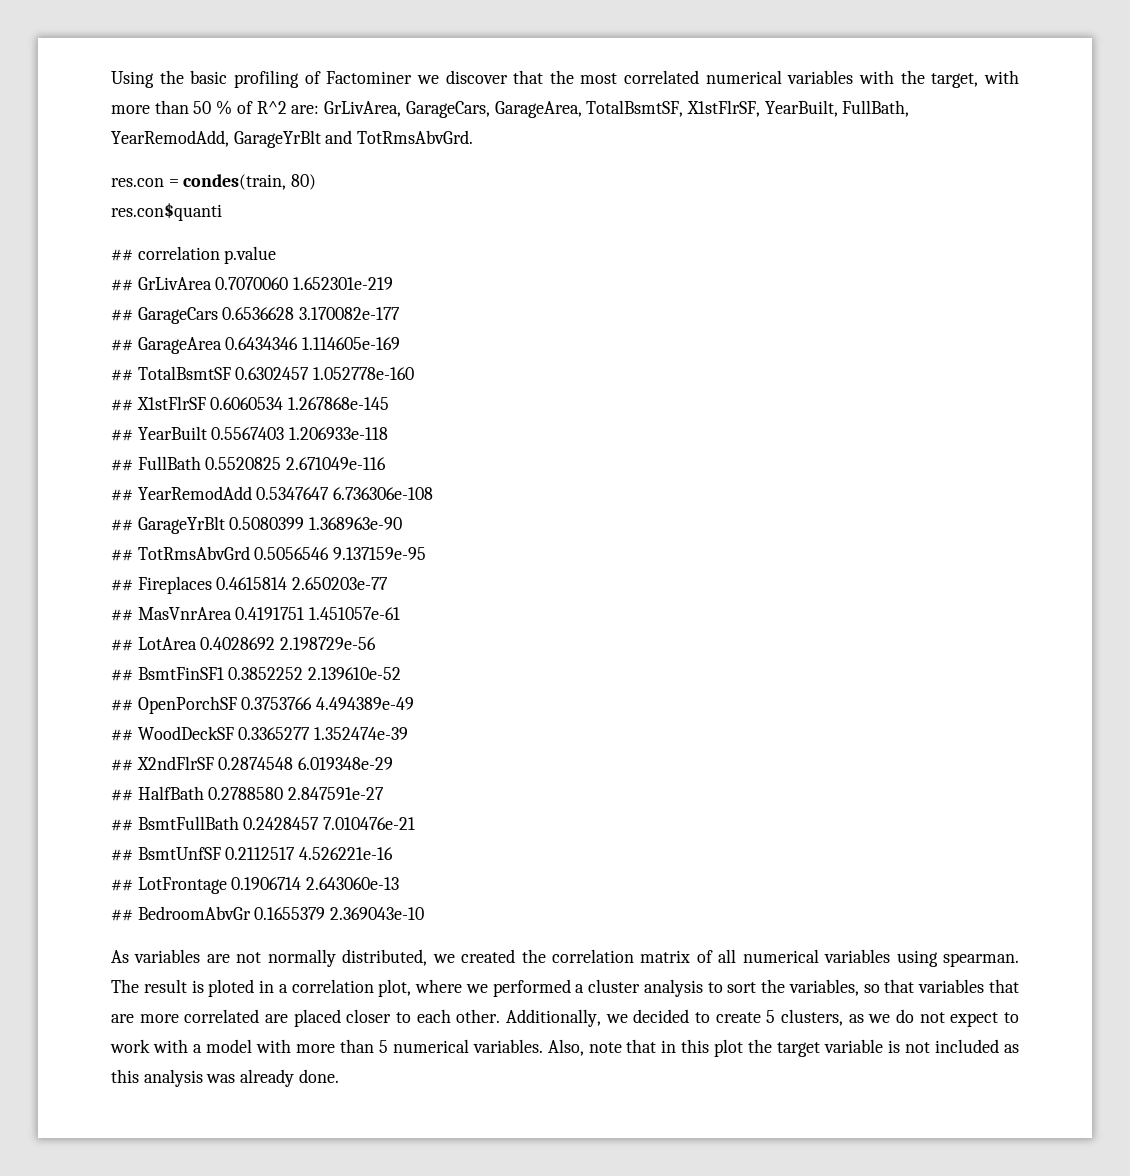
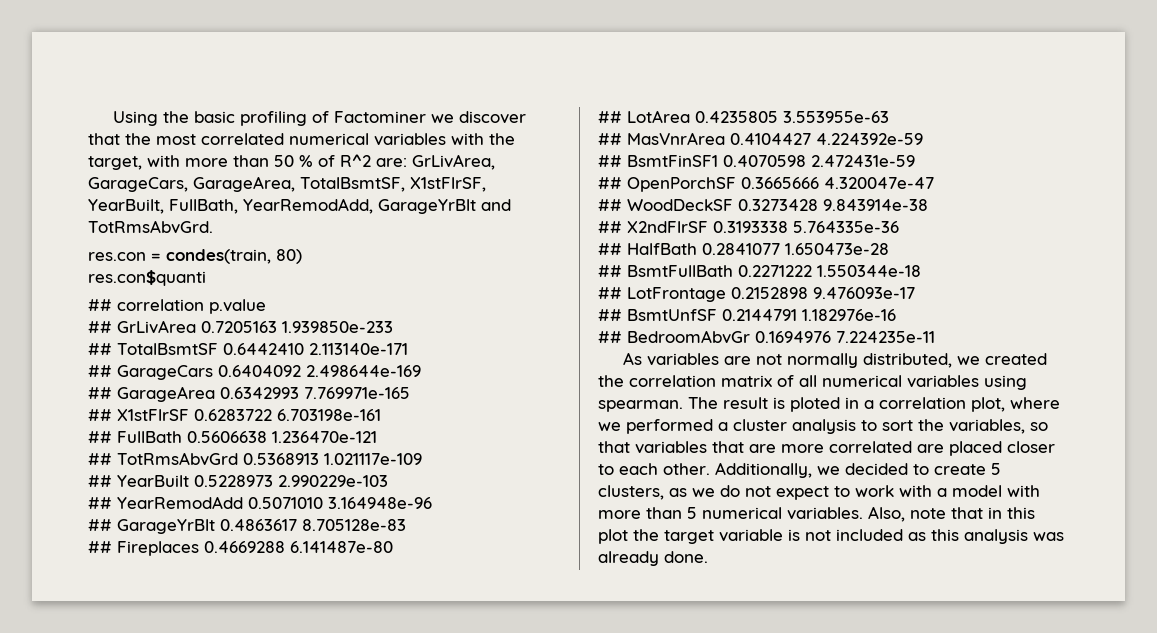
[215,277,394,290] 0.7070060 1.652301e-219 -> [201,321,393,333] [88,343,408,355] 0.7205163 1.939850e-233 // ## TotalBsmtSF 0.6442410 2.113140e-171
[222,307,401,320] 0.6536628 3.170082e-177 -> [218,365,421,377] 0.6404092 2.498644e-169
[225,337,401,350] [111,366,415,381] [111,396,390,411] [111,426,389,441] [111,456,387,471] 0.6434346 1.114605e-169 // ## TotalBsmtSF 0.6302457 1.052778e-160 // ## X1stFlrSF 0.6060534 1.267868e-145 // ## YearBuilt 0.5567403 1.206933e-118 // ## FullBath 0.5520825 2.671049e-116 -> [220,387,410,399] [88,409,381,421] [88,431,377,443] [88,452,422,466] [88,475,388,487] 0.6342993 7.769971e-165 // ## X1stFlrSF 0.6283722 6.703198e-161 // ## FullBath 0.5606638 1.236470e-121 // ## TotRmsAbvGrd 0.5368913 1.021117e-109 // ## YearBuilt 0.5228973 2.990229e-103
[256,487,434,500] 0.5347647 6.736306e-108 -> [248,497,432,509] 0.5071010 3.164948e-96
[229,517,403,530] [111,546,427,561] [111,576,389,594] [111,607,401,621] [111,637,377,651] 0.5080399 1.368963e-90 // ## TotRmsAbvGrd 0.5056546 9.137159e-95 // ## Fireplaces 0.4615814 2.650203e-77 // ## MasVnrArea 0.4191751 1.451057e-61 // ## LotArea 0.4028692 2.198729e-56 -> [220,519,406,531] [88,541,393,556] [598,110,889,123] [598,132,923,145] 0.4863617 8.705128e-83 // ## Fireplaces 0.4669288 6.141487e-80 // ## LotArea 0.4235805 3.553955e-63 // ## MasVnrArea 0.4104427 4.224392e-59
[228,667,402,680] 0.3852252 2.139610e-52 -> [723,155,915,167] 0.4070598 2.472431e-59
[241,697,415,710] 0.3753766 4.494389e-49 -> [741,177,934,189] 0.3665666 4.320047e-47
[238,727,409,740] 0.3365277 1.352474e-39 -> [738,199,928,211] 0.3273428 9.843914e-38
[218,757,394,770] 0.2874548 6.019348e-29 -> [713,221,899,233] 0.3193338 5.764335e-36
[208,787,385,800] 0.2788580 2.847591e-27 -> [702,243,889,255] 0.2841077 1.650473e-28
[243,817,416,830] [111,847,394,861] [111,877,400,894] 0.2428457 7.010476e-21 // ## BsmtUnfSF 0.2112517 4.526221e-16 // ## LotFrontage 0.1906714 2.643060e-13 -> [738,265,921,277] [598,287,915,302] [598,309,896,321] 0.2271222 1.550344e-18 // ## LotFrontage 0.2152898 9.476093e-17 // ## BsmtUnfSF 0.2144791 1.182976e-16
[254,907,425,920] 0.1655379 2.369043e-10 -> [755,331,935,343] 0.1694976 7.224235e-11

